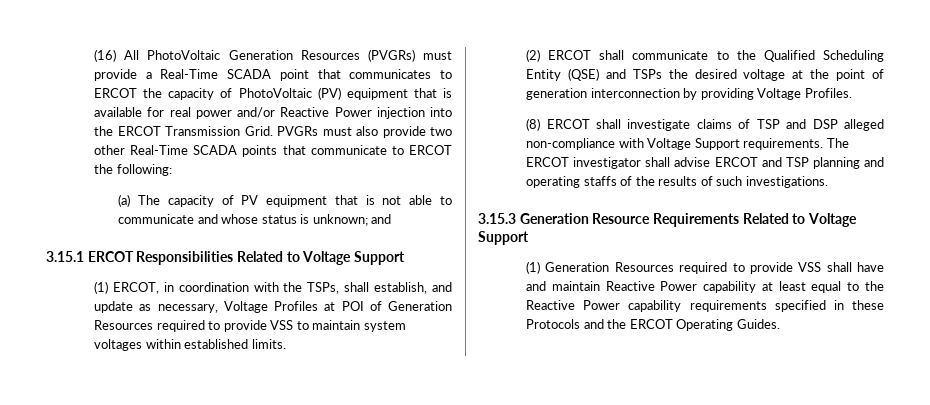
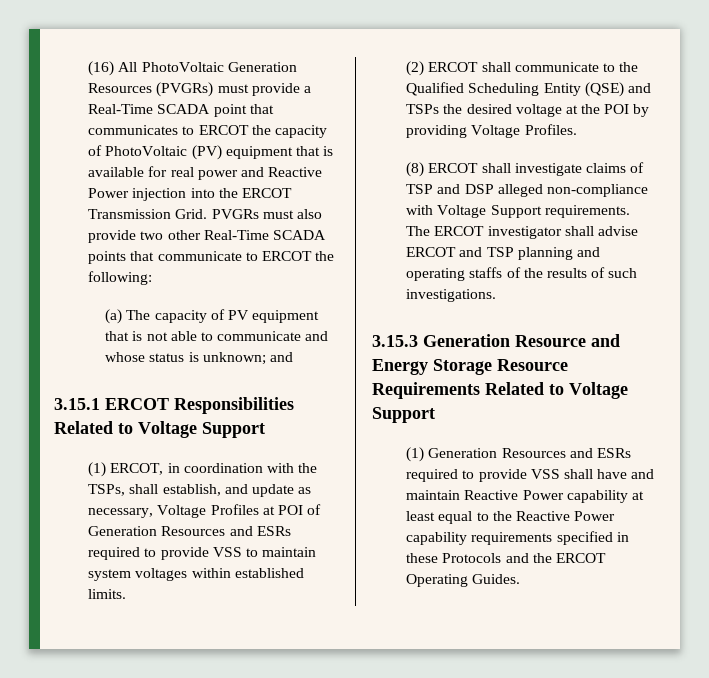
[237,107,276,118] and/or -> [240,167,264,177] and
(154, 325) none -> [229,526,291,536] and ESRs
[836,69,884,81] [526,88,680,100] point of generation interconnection -> [604,104,630,114] POI
(651, 218) none -> [591,334,620,347] [372,359,568,375] and Energy Storage Resource
(674, 267) none -> [569,448,631,458] and ESRs

